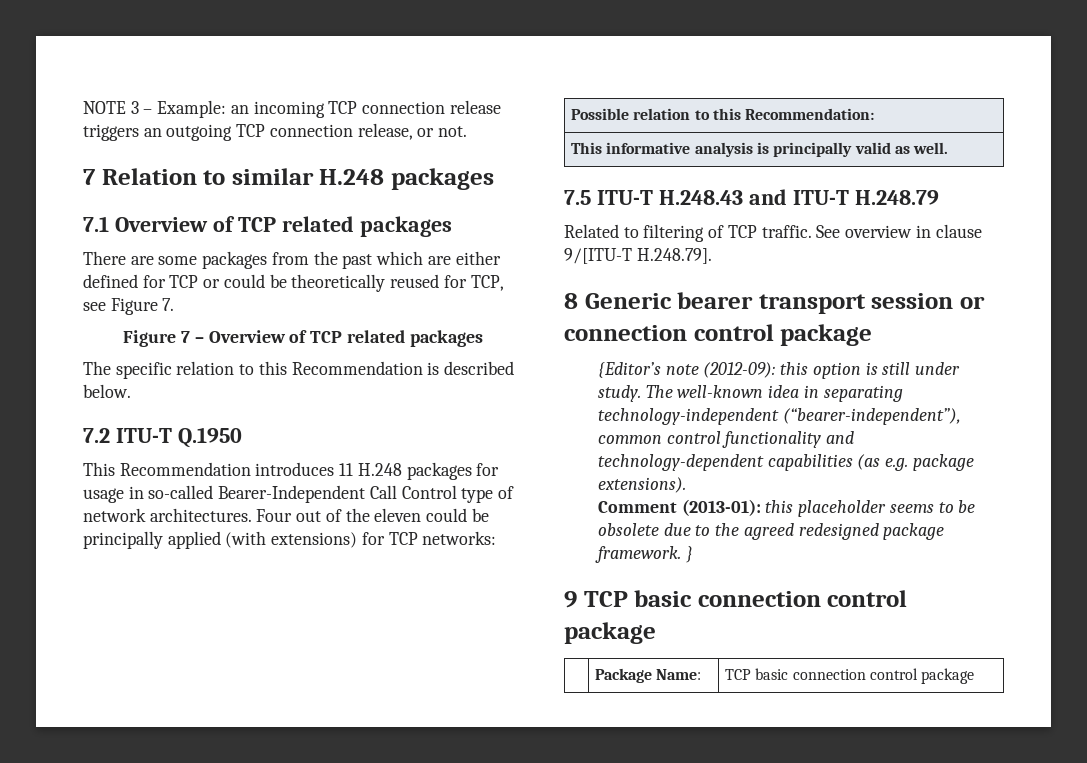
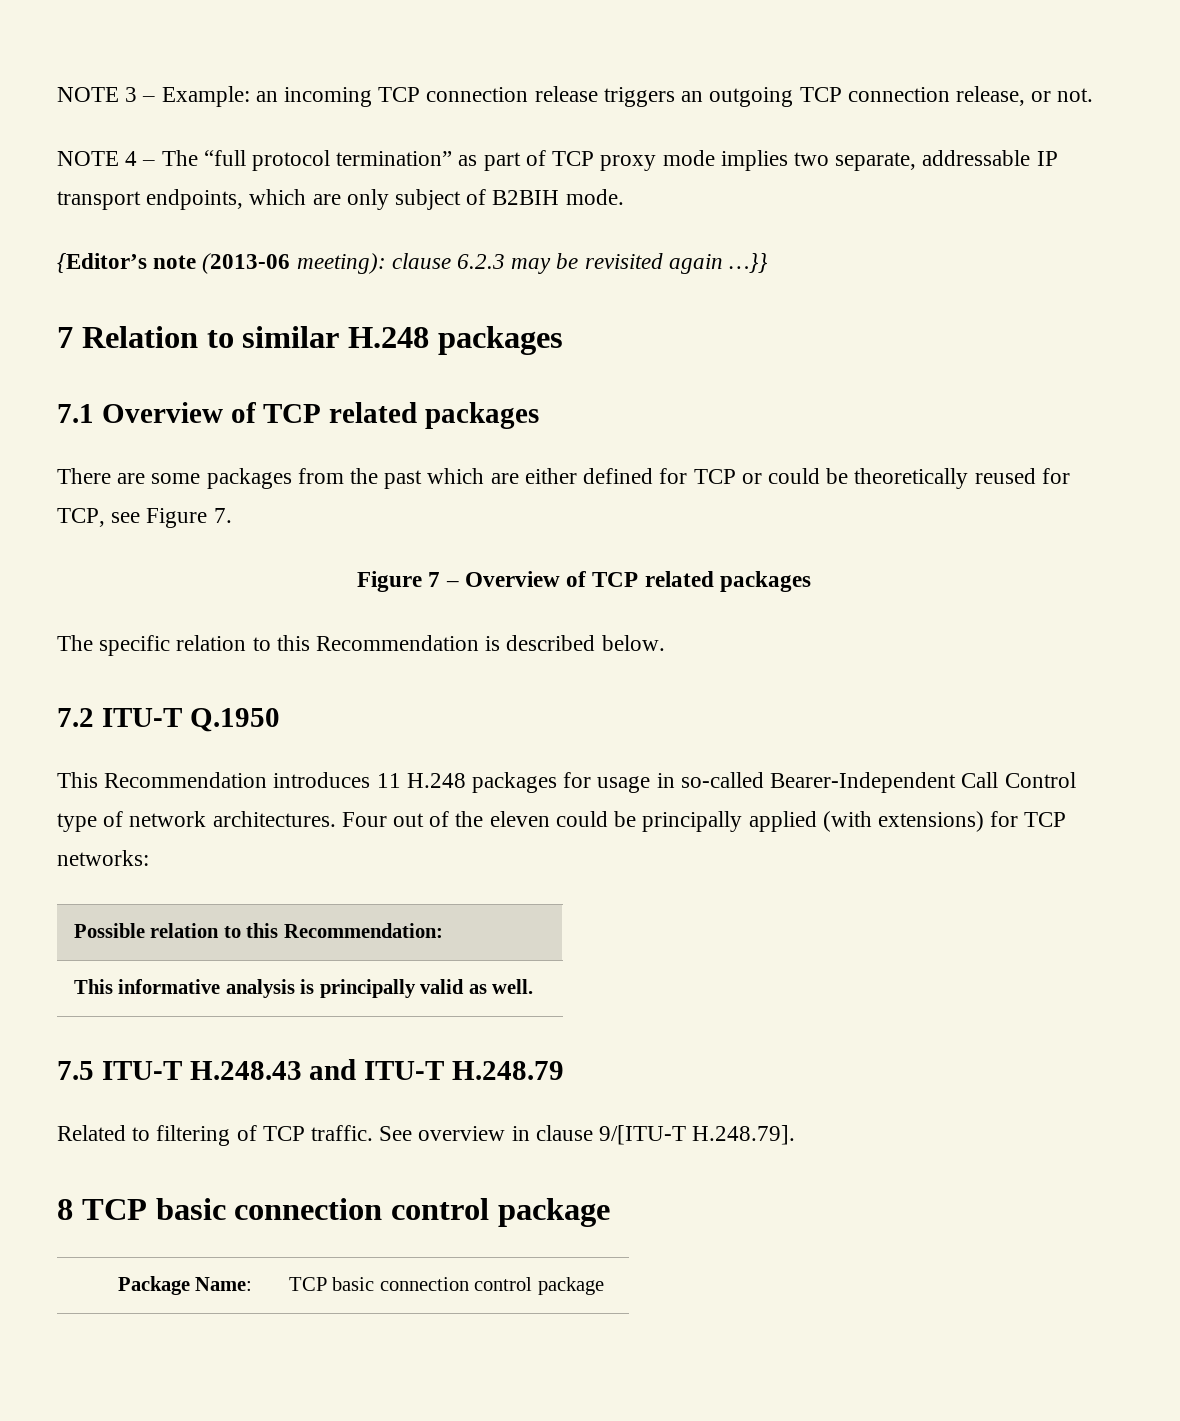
(468, 131) none -> [57,150,1058,171] [57,189,624,210] [57,253,768,274] // NOTE 4 – The “full protocol termination” as part of TCP proxy mode implies two separate, addressable IP transport endpoints, which are only subject of B2BIH mode. // {Editor’s note (2013-06 meeting): clause 6.2.3 may be revisited again …}}
[584,292,986,314] [564,324,873,346] [597,362,961,379] [597,385,903,402] [597,408,961,425] [597,431,855,448] [597,454,974,471] [597,477,686,493] [597,499,976,517] [597,523,945,540] [594,546,693,563] [564,591,577,608] Generic bearer transport session or connection control package // {Editor’s note (2012-09): this option is still under study. The well-known idea in separating technology-independent (“bearer-independent”), common control functionality and technology-dependent capabilities (as e.g. package extensions). // Comment (2013-01): this placeholder seems to be obsolete due to the agreed redesigned package framework. } // 9 -> (73, 1209) none

